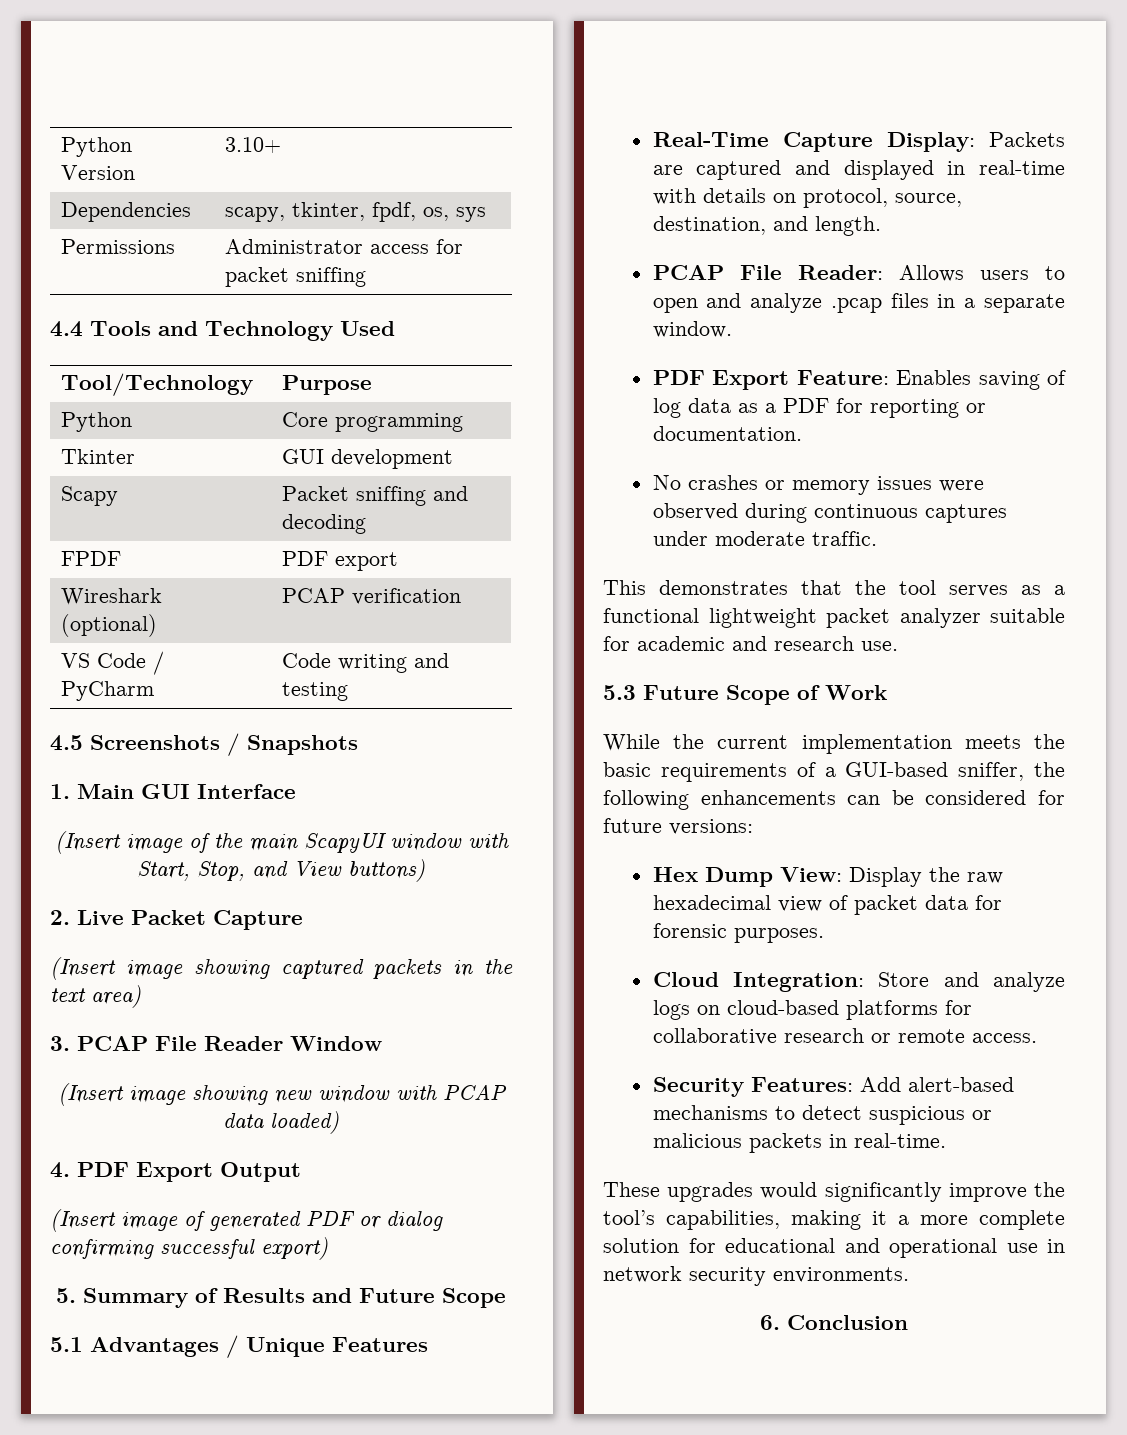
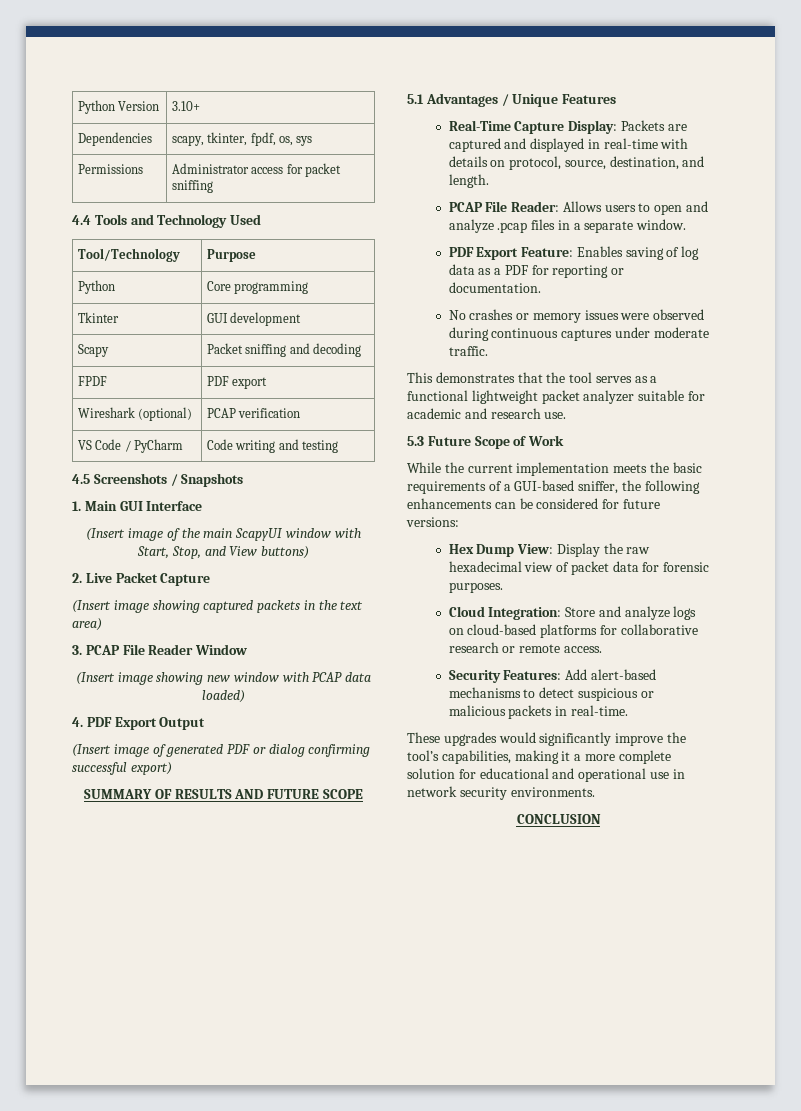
[56,1288,506,1308] 5. Summary of Results and Future Scope -> [84,789,363,799] SUMMARY OF RESULTS AND FUTURE SCOPE
[760,1315,908,1330] 6. Conclusion -> [516,814,601,824] CONCLUSION

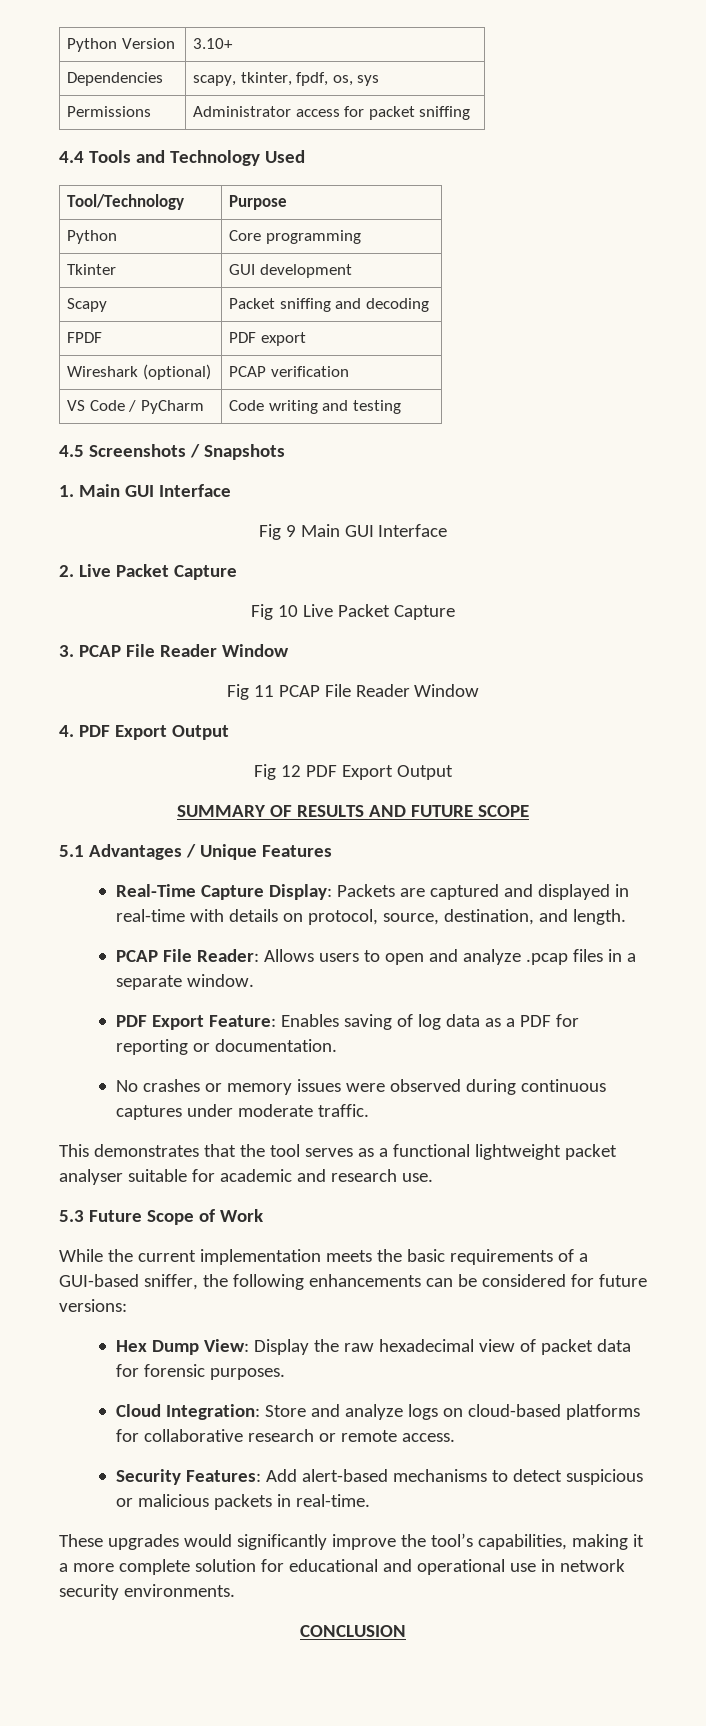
[86,528,361,541] [136,546,310,559] [72,572,211,586] [72,600,364,613] [72,618,102,631] (Insert image of the main ScapyUI window with Start, Stop, and View buttons) // 2. Live Packet Capture // (Insert image showing captured packets in the text area) -> [258,524,448,540] [59,564,237,580] [251,604,455,620] Fig 9 Main GUI Interface // 2. Live Packet Capture // Fig 10 Live Packet Capture
[75,672,372,685] [202,690,245,703] [72,717,206,730] [72,744,371,757] [72,762,172,775] (Insert image showing new window with PCAP data loaded) // 4. PDF Export Output // (Insert image of generated PDF or dialog confirming successful export) -> [226,684,480,700] [59,725,229,740] [254,764,453,780] Fig 11 PCAP File Reader Window // 4. PDF Export Output // Fig 12 PDF Export Output
[583,390,635,404] analyzer -> [59,1169,123,1185] analyser

